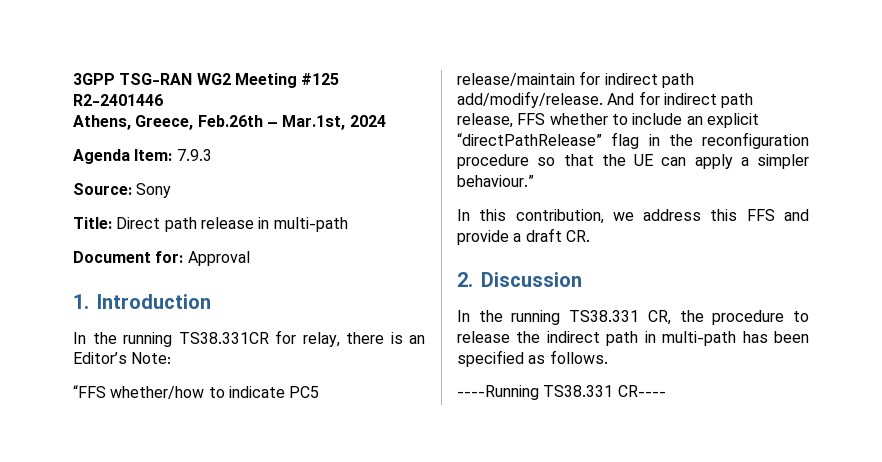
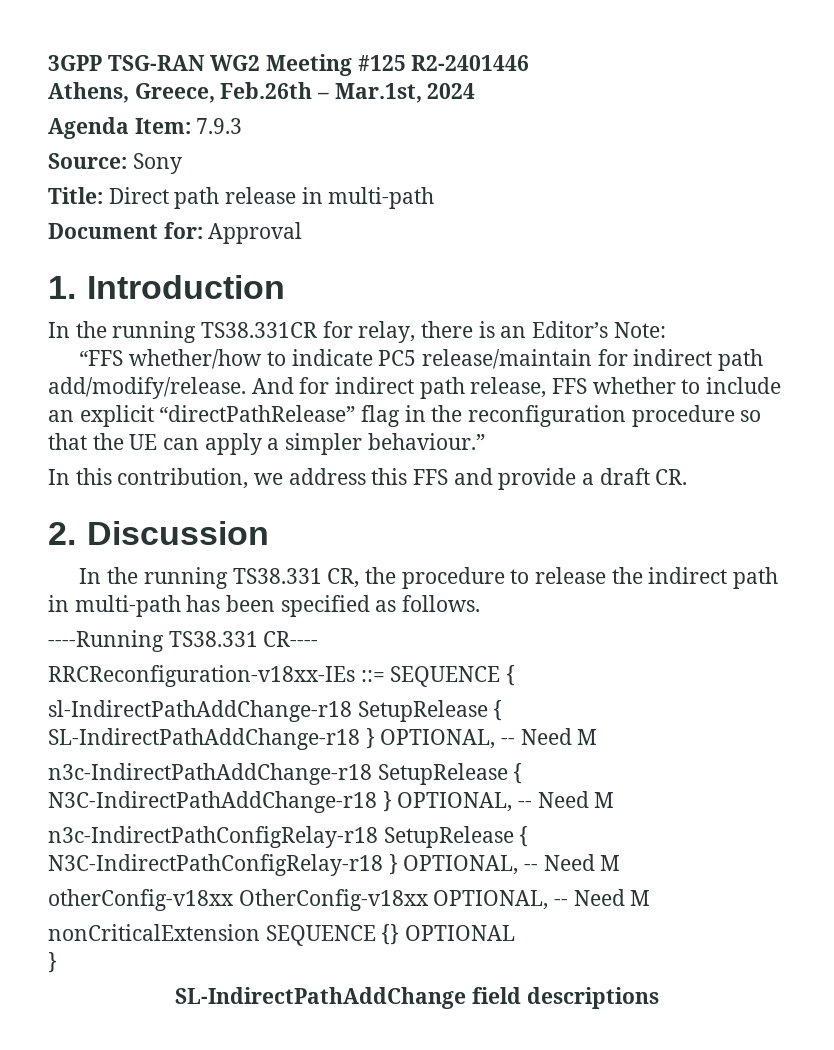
(666, 391) none -> [48,665,516,687] [48,700,503,722] [48,728,598,750] [48,763,523,785] [48,791,615,813] [48,826,529,848] [48,854,621,876] [48,889,651,911] [48,924,516,946] [48,952,57,973] [175,987,659,1009] // RRCReconfiguration-v18xx-IEs ::= SEQUENCE { // sl-IndirectPathAddChange-r18 SetupRelease { SL-IndirectPathAddChange-r18 } OPTIONAL, -- Need M // n3c-IndirectPathAddChange-r18 SetupRelease { N3C-IndirectPathAddChange-r18 } OPTIONAL, -- Need M // n3c-IndirectPathConfigRelay-r18 SetupRelease { N3C-IndirectPathConfigRelay-r18 } OPTIONAL, -- Need M // otherConfig-v18xx OtherConfig-v18xx OPTIONAL, -- Need M // nonCriticalExtension SEQUENCE {} OPTIONAL // } // SL-IndirectPathAddChange field descriptions

